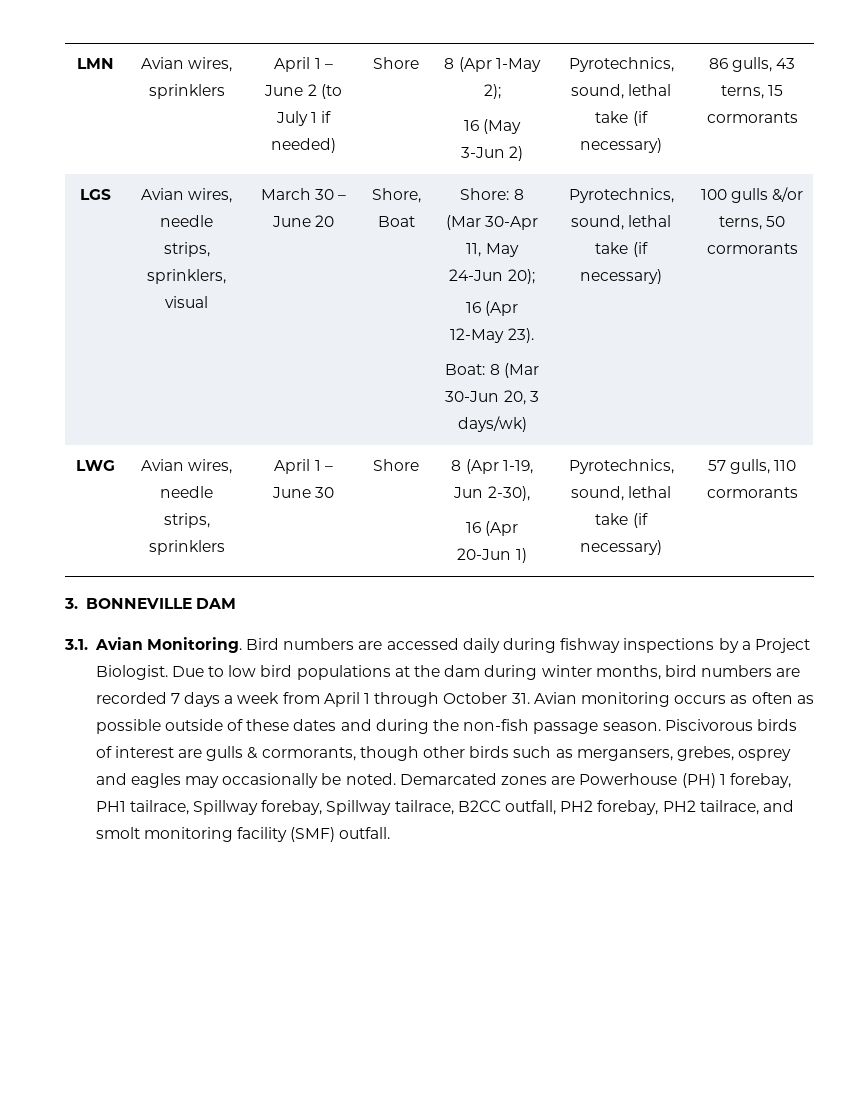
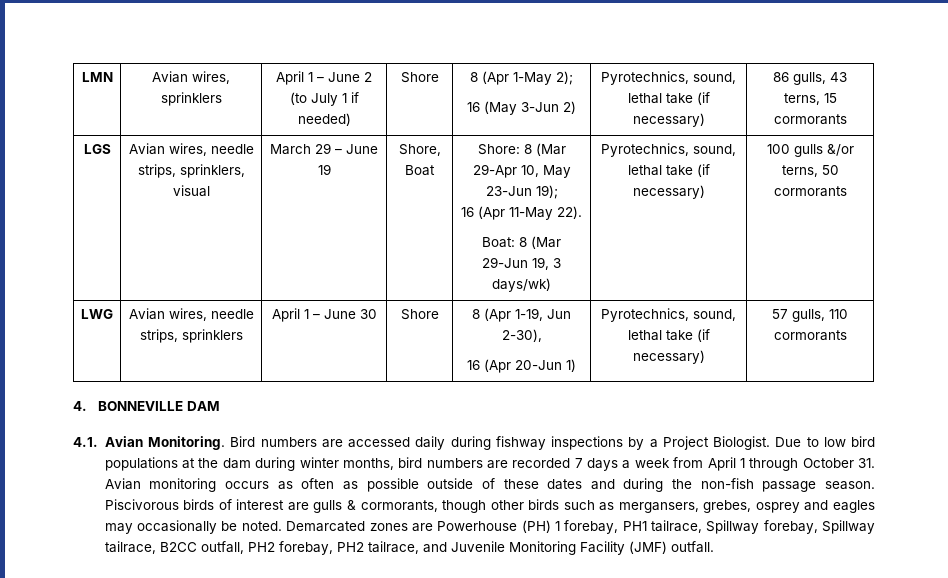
[315,189,347,200] [271,215,335,227] 30 – June 20 -> [315,143,378,154] [317,164,331,175] 29 – June 19
[485,216,539,230] [466,243,519,257] [449,269,535,284] [465,301,519,316] [450,328,534,343] 30-Apr 11, May 24-Jun 20); // 16 (Apr 12-May 23). -> [472,164,571,178] [485,185,558,199] [461,206,582,220] 29-Apr 10, May 23-Jun 19); // 16 (Apr 11-May 22).
[445,390,526,405] 30-Jun 20, -> [482,257,549,270] 29-Jun 19,
[64,598,78,609] 3. -> [73,401,87,411] 4.
[64,639,88,650] 3.1. -> [73,437,98,447] 4.1.
[95,827,336,842] smolt monitoring facility (SMF) -> [450,541,667,555] Juvenile Monitoring Facility (JMF)

